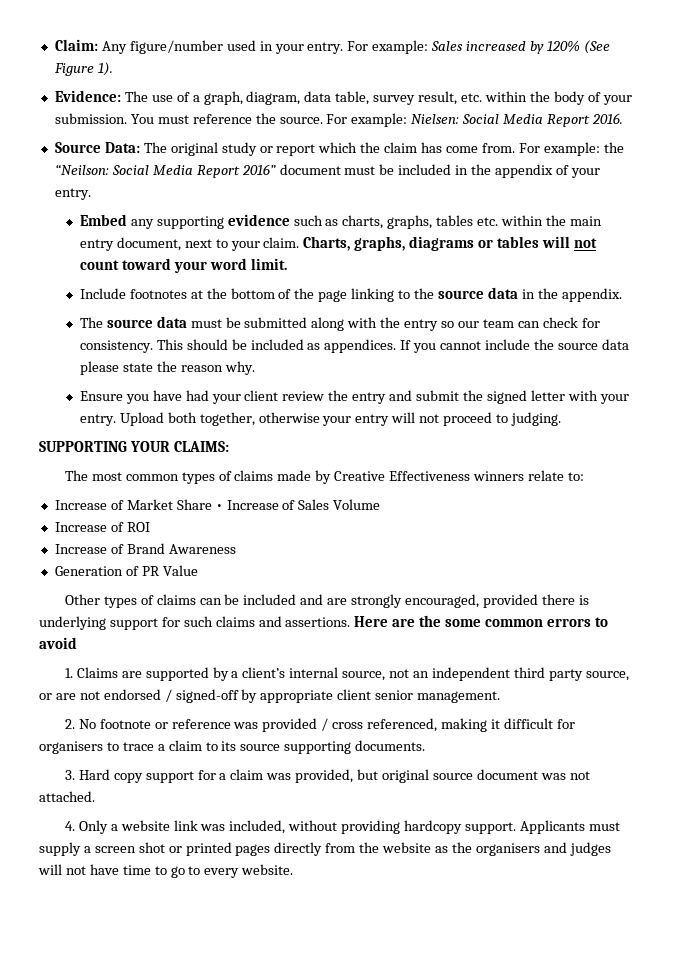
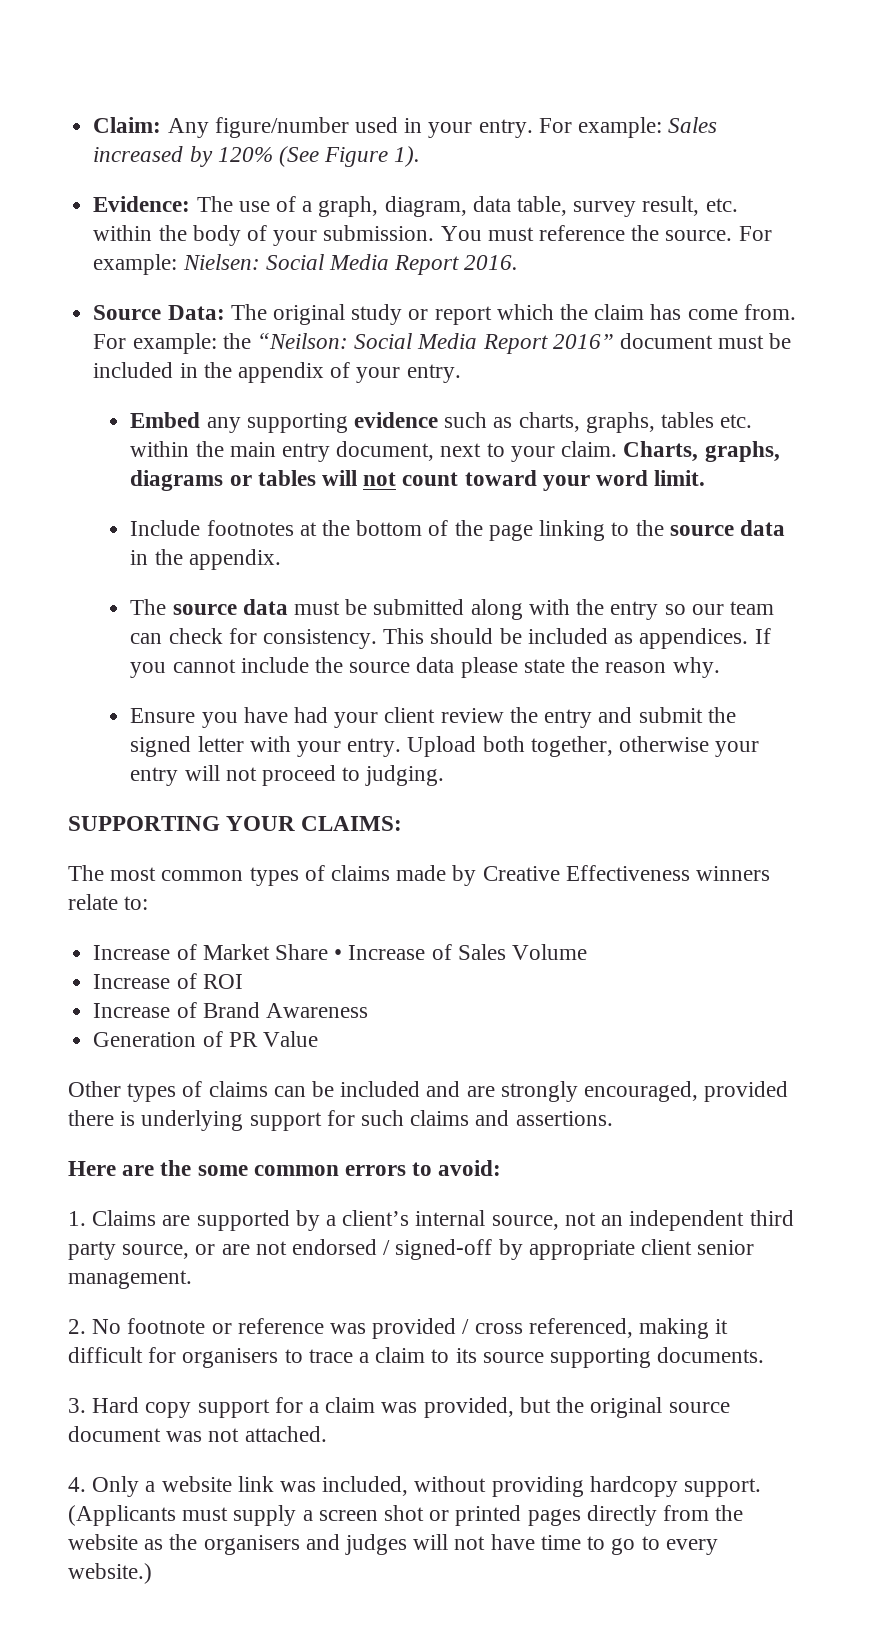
(351, 622) none -> (613, 1118) //
[39,637,77,649] avoid -> [438,1160,502,1176] avoid:
(379, 774) none -> [556,1397,585,1413] the
[519,820,585,834] Applicants -> [68,1505,176,1526] (Applicants
[241,864,294,875] website. -> [68,1563,152,1584] website.)

